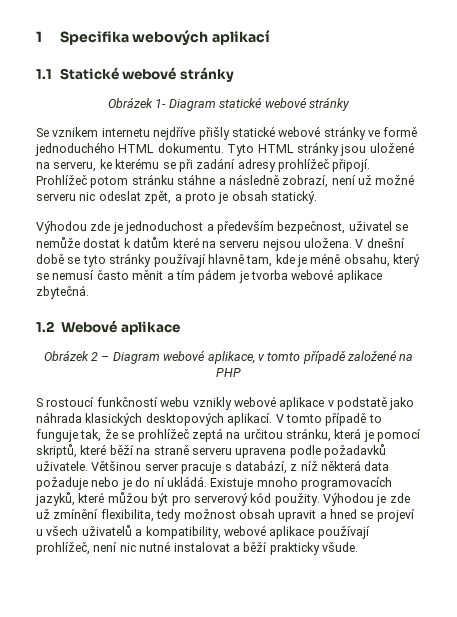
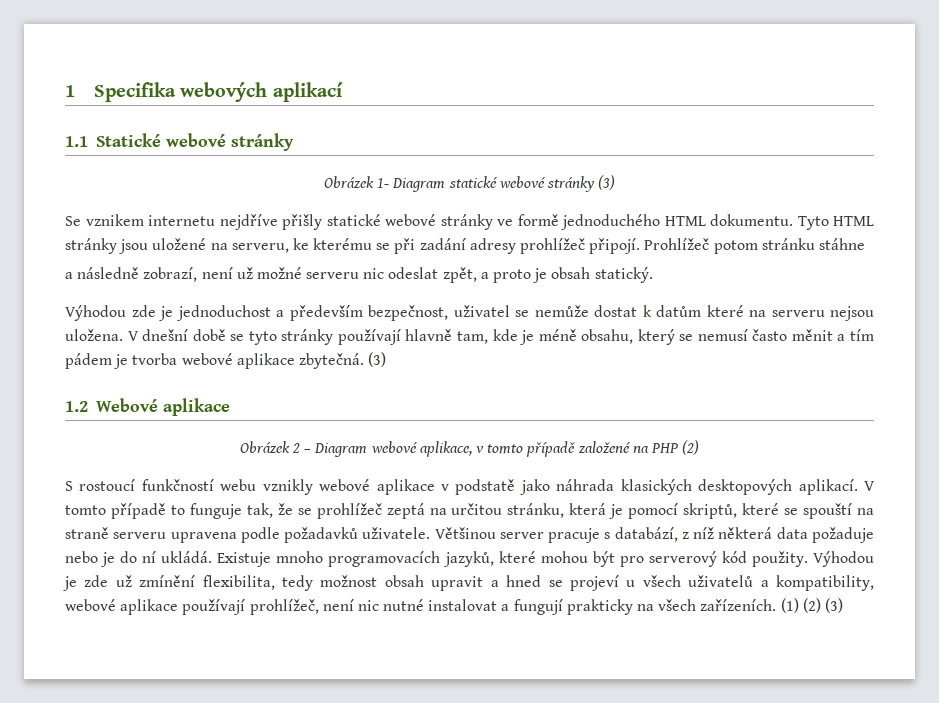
(350, 104) none -> [598,175,616,190] (3)
(216, 179) none -> (865, 244) //
(89, 292) none -> [368,352,387,367] (3)
(241, 372) none -> [682,440,700,455] (2)
[109,445,134,455] běží -> [784,503,853,519] se spouští
[107,492,148,503] můžou -> [540,551,588,563] mohou
[243,542,358,555] běží prakticky všude. -> [513,598,843,615] fungují prakticky na všech zařízeních. (1) (2) (3)

